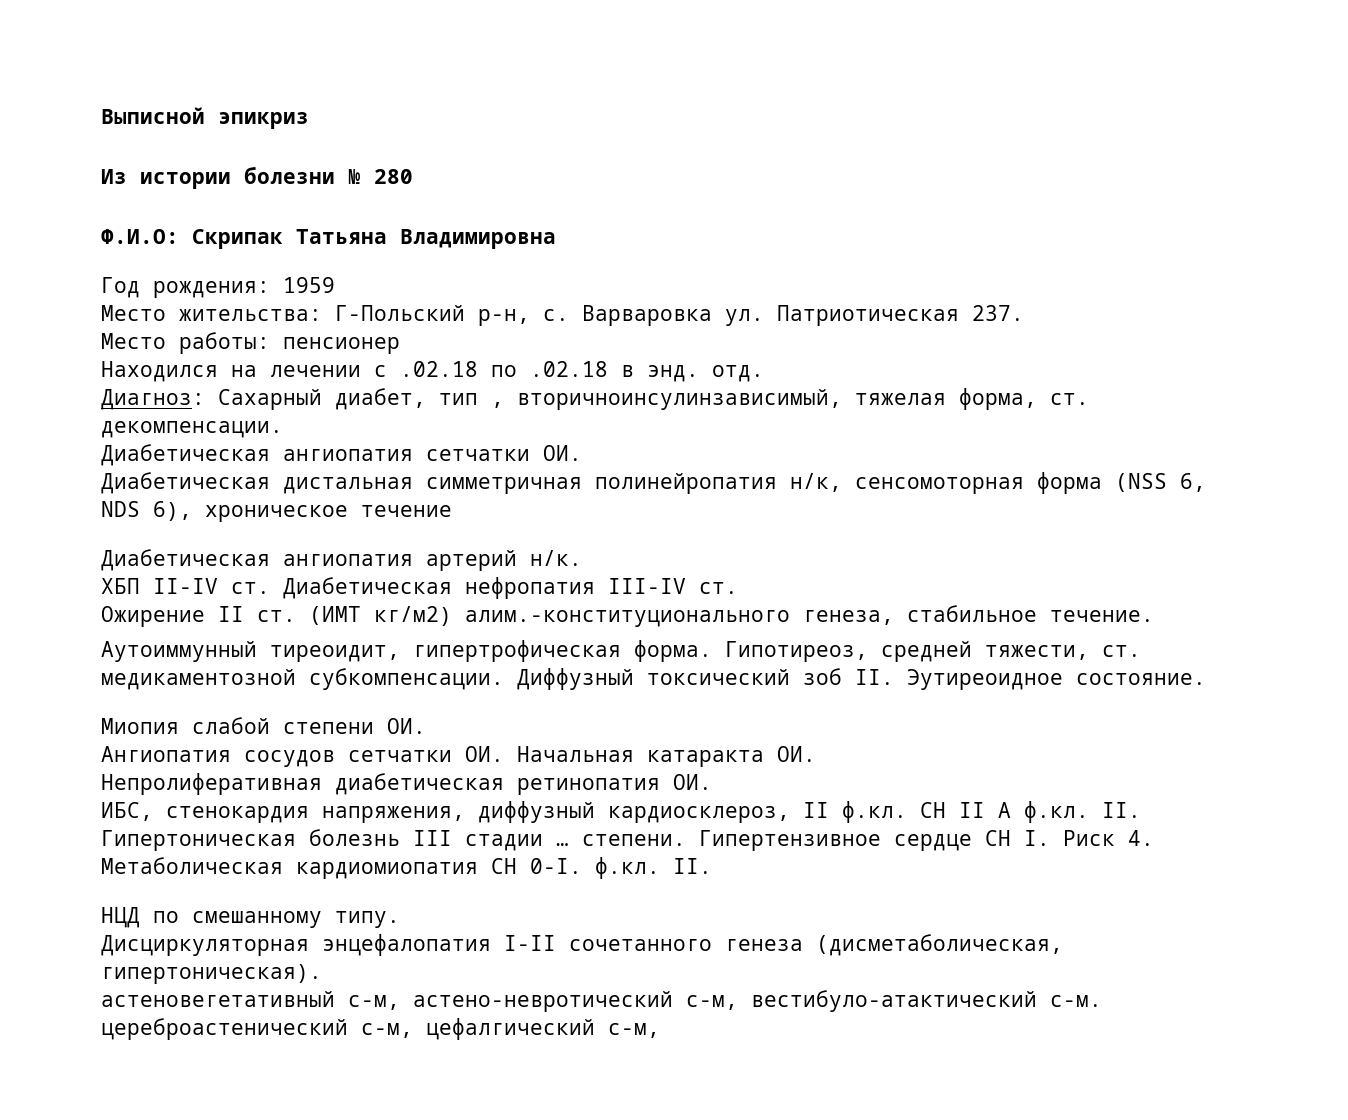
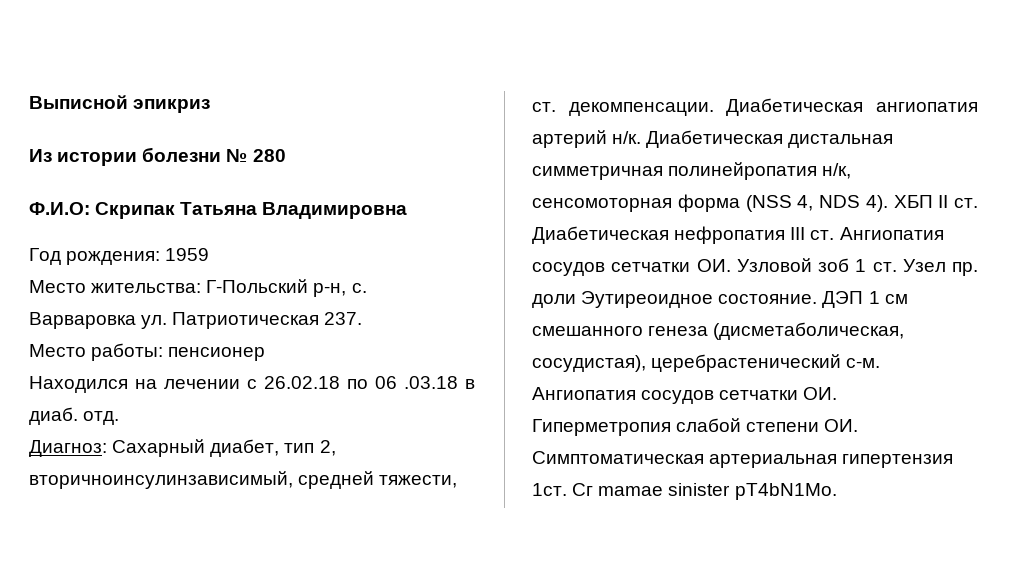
[400,361,699,382] .02.18 по .02.18 в энд. -> [264,376,475,389] [29,407,78,425] 26.02.18 по 06 .03.18 в диаб.
[491,388,1037,410] , вторичноинсулинзависимый, тяжелая форма, -> [319,440,336,456] [29,471,458,489] 2, вторичноинсулинзависимый, средней тяжести,
[101,444,582,466] // Диабетическая ангиопатия сетчатки ОИ. // -> [726,98,978,116] [532,130,642,148] Диабетическая ангиопатия артерий н/к.
[1180,473,1206,492] [101,501,452,522] [101,549,582,571] [101,578,218,594] 6, NDS 6), хроническое течение // Диабетическая ангиопатия артерий н/к. // ХБП II-IV -> [797,195,949,212] 4, NDS 4). ХБП II
[608,578,738,594] [101,605,1154,627] [101,640,1141,662] [101,668,1206,690] [101,717,426,734] [101,746,816,767] [101,773,712,795] [101,801,1141,823] [101,829,1154,851] [101,857,712,879] [101,907,400,928] [101,934,1063,956] [101,964,322,984] [101,990,1102,1012] [101,1018,660,1040] III-IV ст. // Ожирение II ст. (ИМТ кг/м2) алим.-конституционального генеза, стабильное течение. // Аутоиммунный тиреоидит, гипертрофическая форма. Гипотиреоз, средней тяжести, ст. медикаментозной субкомпенсации. Диффузный токсический зоб II. Эутиреоидное состояние. // Миопия слабой степени ОИ. // Ангиопатия сосудов сетчатки ОИ. Начальная катаракта ОИ. // Непролиферативная диабетическая ретинопатия ОИ. // ИБС, стенокардия напряжения, диффузный кардиосклероз, II ф.кл. СН II А ф.кл. II. Гипертоническая болезнь III стадии … степени. Гипертензивное сердце СН I. Риск 4. Метаболическая кардиомиопатия СН 0-I. ф.кл. II. // НЦД по смешанному типу. // Дисциркуляторная энцефалопатия I-II сочетанного генеза (дисметаболическая, гипертоническая). // астеновегетативный с-м, астено-невротический с-м, вестибуло-атактический с-м. цереброастенический с-м, цефалгический с-м, -> [790,227,944,240] [532,258,978,276] [532,291,908,308] [532,322,905,340] [532,354,881,372] [532,387,838,404] [532,418,859,436] [532,451,954,468] [532,483,837,500] III ст. Ангиопатия сосудов сетчатки ОИ. Узловой зоб 1 ст. Узел пр. доли Эутиреоидное состояние. ДЭП 1 см смешанного генеза (дисметаболическая, сосудистая), церебрастенический с-м. Ангиопатия сосудов сетчатки ОИ. Гиперметропия слабой степени ОИ. Симптоматическая артериальная гипертензия 1ст. Сг mamae sinister pT4bN1Mo.

